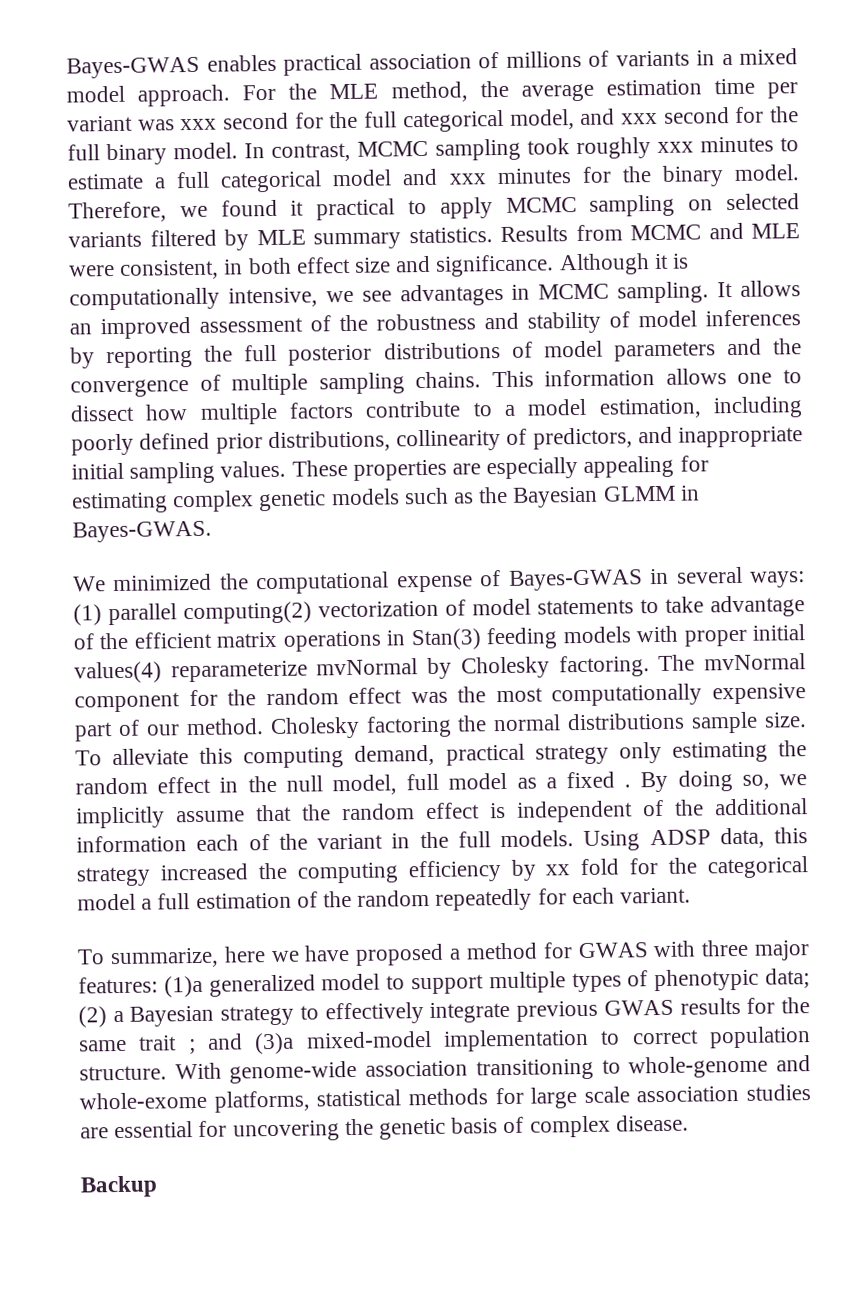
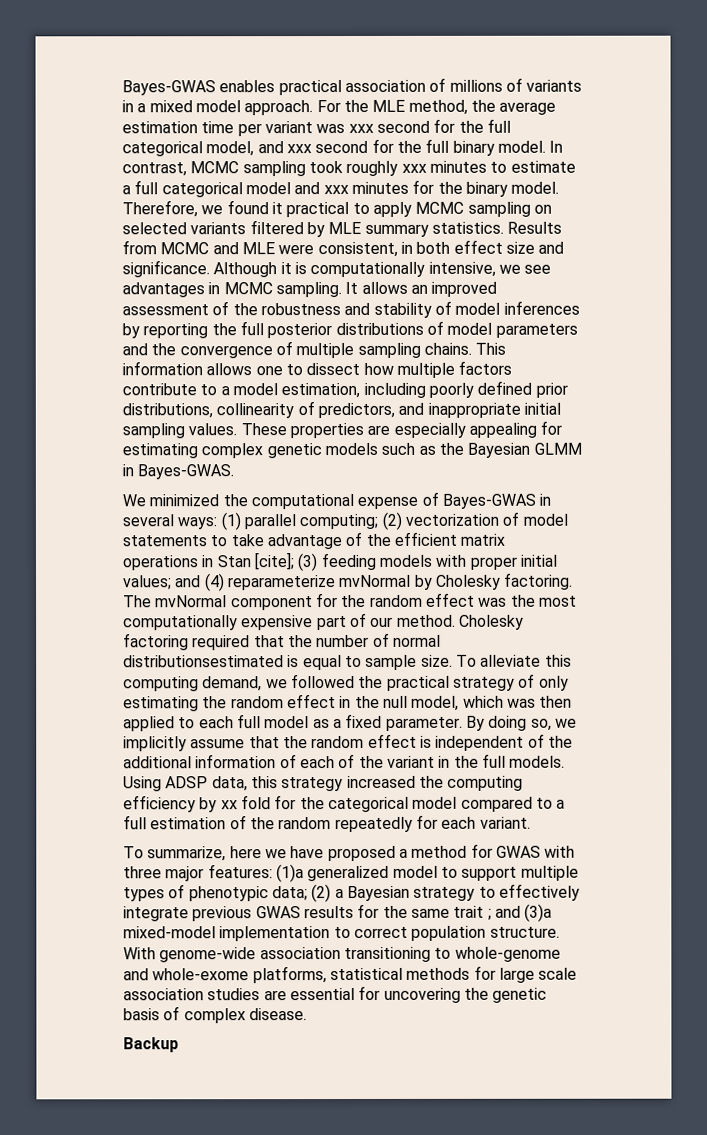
[182,601,312,625] computing(2) -> [299,511,402,530] computing; (2)
[410,628,482,651] Stan(3) -> [216,552,319,572] Stan [cite]; (3)
[74,661,162,684] values(4) -> [123,573,225,592] values; and (4)
[457,712,686,732] the normal distributions -> [192,632,441,651] [123,655,362,671] required that the number of normal distributionsestimated is equal to
(436, 755) none -> [265,673,384,689] we followed the
(609, 754) none -> [518,673,536,688] of
(397, 785) none -> [462,695,573,708] [123,716,234,732] which was then applied to each
[624,784,632,788] . -> [385,716,463,731] parameter.
(187, 844) none -> [279,754,297,769] of
(136, 902) none -> [460,796,553,812] compared to

